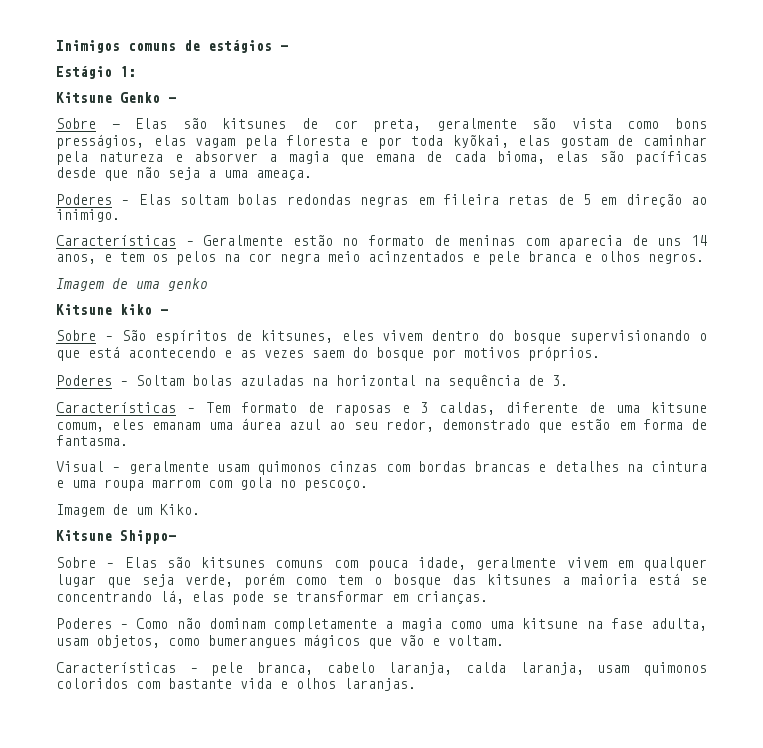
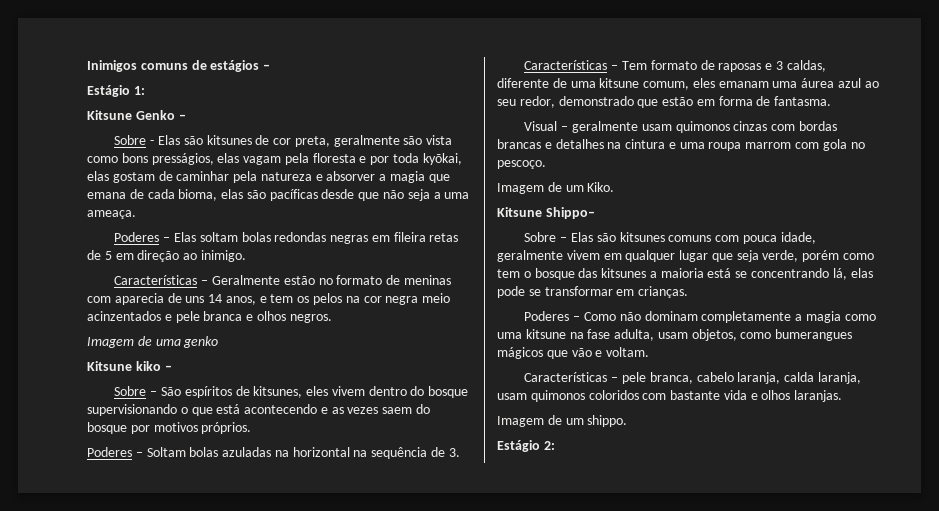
(416, 684) none -> [497,415,628,427] [497,440,555,452] // Imagem de um shippo. // Estágio 2:

